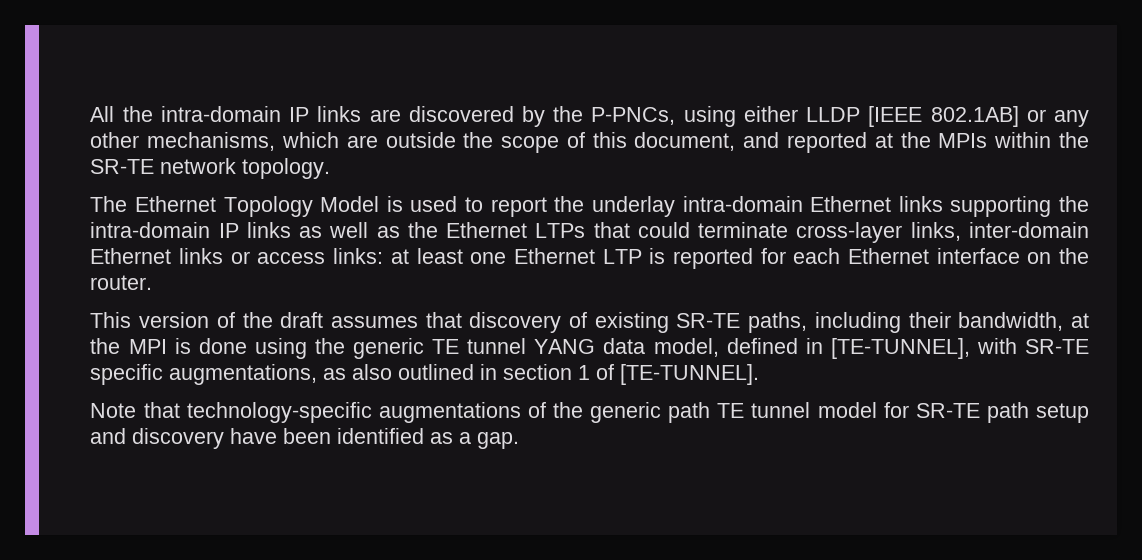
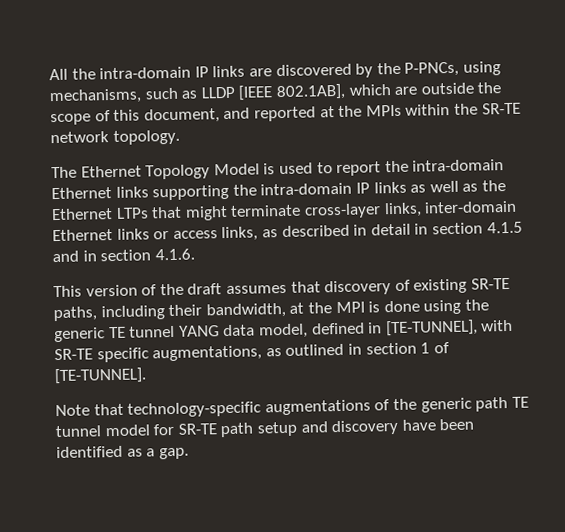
[743,106,1089,127] [90,132,276,151] either LLDP [IEEE 802.1AB] or any other mechanisms, -> [49,83,347,105] mechanisms, such as LLDP [IEEE 802.1AB],
[591,196,675,217] underlay -> (409, 166) none
[637,222,690,238] could -> [184,205,228,221] might
[333,248,1089,269] [90,275,153,290] links: at least one Ethernet LTP is reported for each Ethernet interface on the router. -> [221,221,523,242] [52,248,195,263] links, as described in detail in section 4.1.5 and in section 4.1.6.
[352,364,393,380] also -> (282, 352) none

